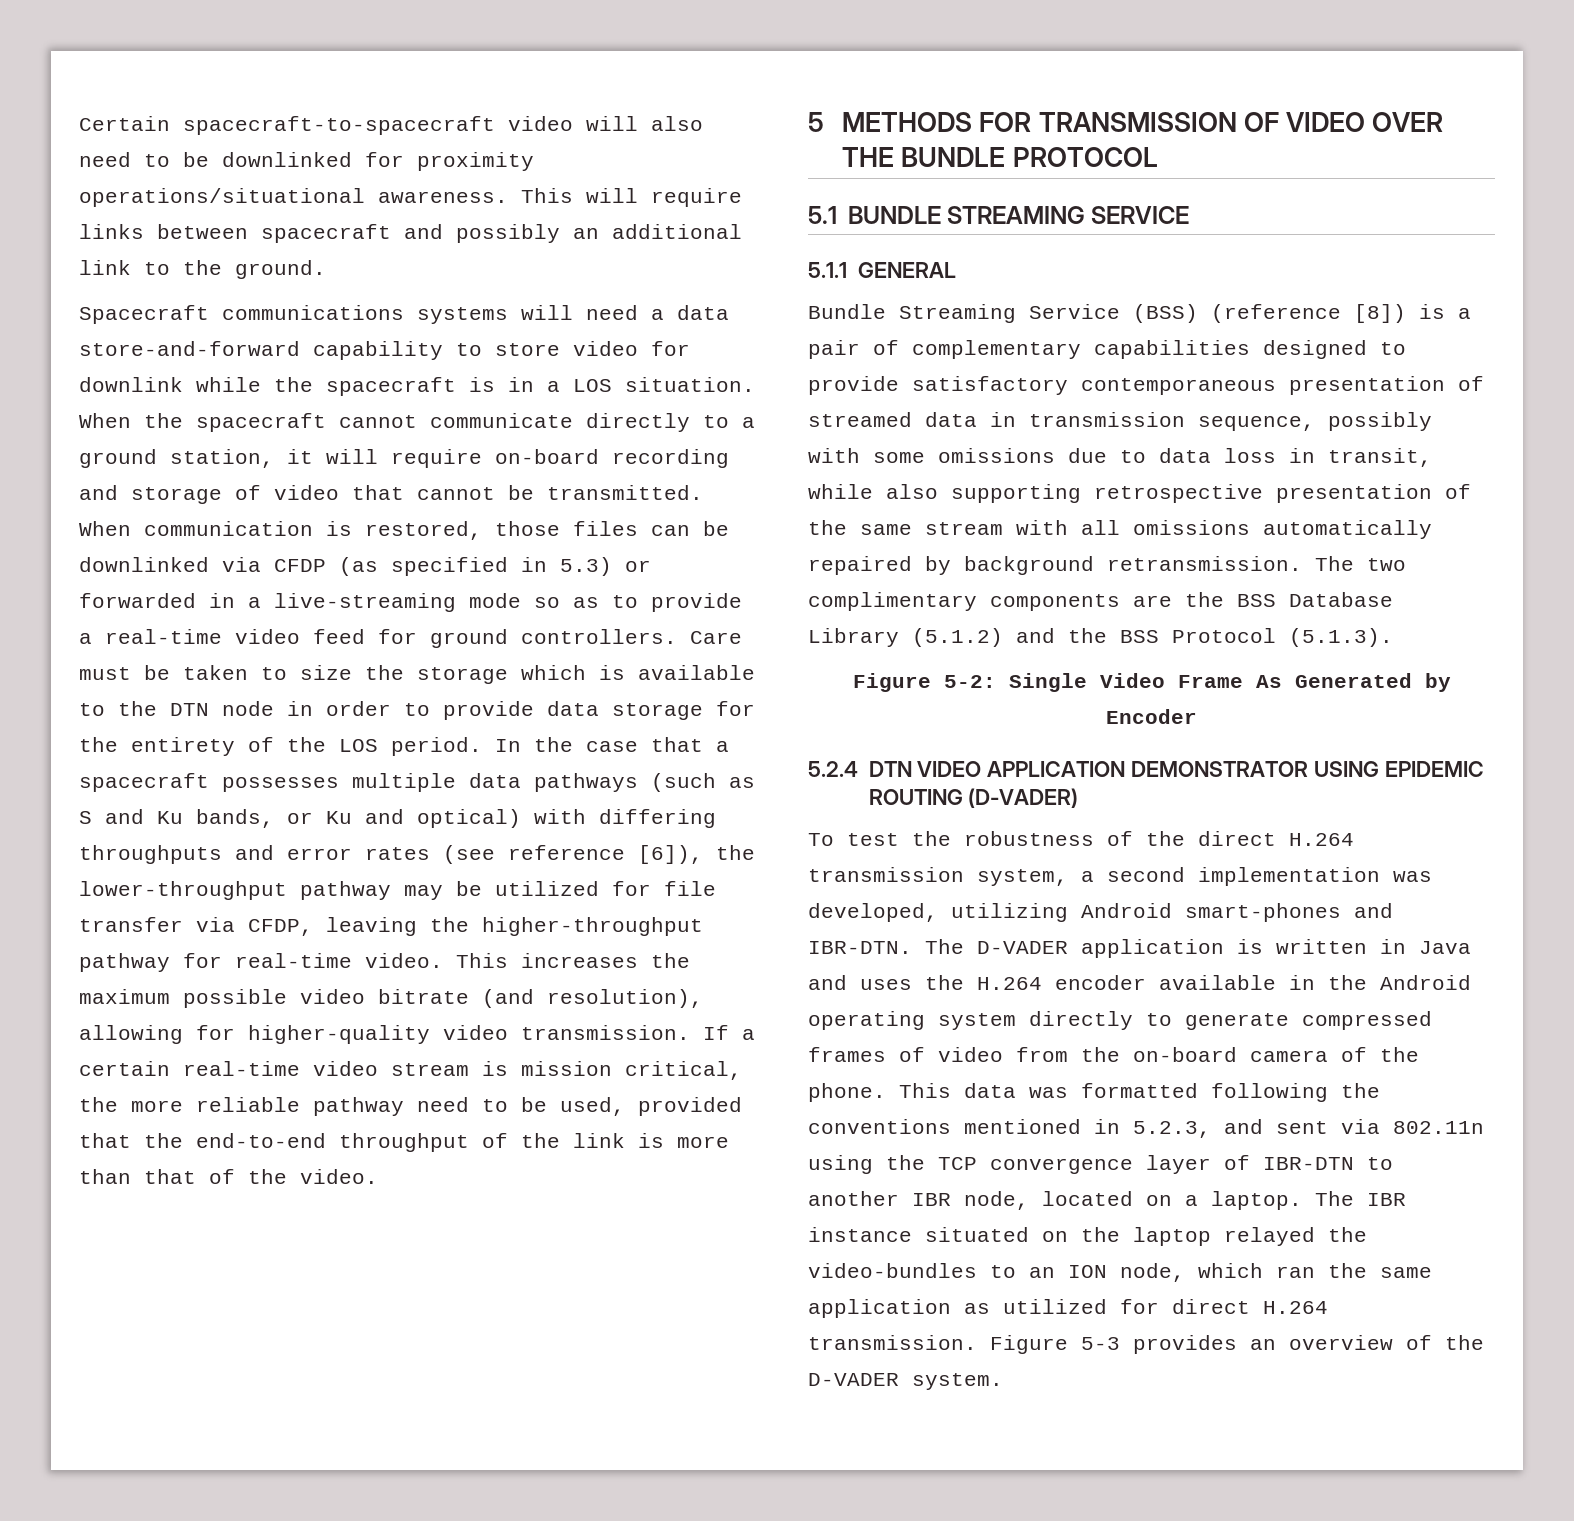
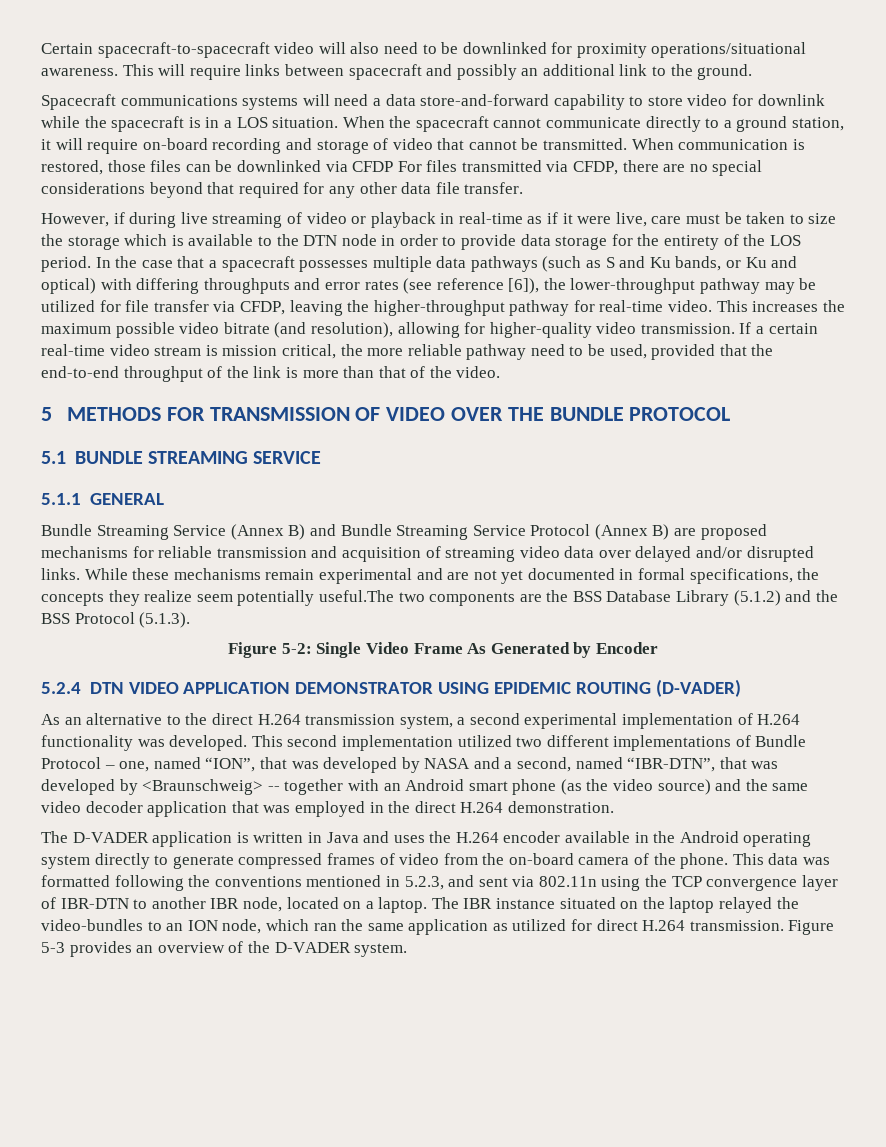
[339,557,651,576] [79,593,742,612] [79,629,742,648] (as specified in 5.3) or forwarded in a live-streaming mode so as to provide a real-time video feed for ground controllers. Care -> [397,160,763,176] [41,182,524,198] [41,212,682,228] For files transmitted via CFDP, there are no special considerations beyond that required for any other data file transfer. // However, if during live streaming of video or playback in real-time as if it were live, care
[1133,304,1471,323] [808,340,1406,359] [808,376,1484,395] [808,412,1432,431] [808,448,1432,467] [808,484,1471,503] [808,520,1432,539] [808,556,1406,575] [808,592,977,611] (BSS) (reference [8]) is a pair of complementary capabilities designed to provide satisfactory contemporaneous presentation of streamed data in transmission sequence, possibly with some omissions due to data loss in transit, while also supporting retrospective presentation of the same stream with all omissions automatically repaired by background retransmission. The two complimentary -> [230,524,767,540] [41,546,814,562] [41,568,820,584] [41,590,425,606] (Annex B) and Bundle Streaming Service Protocol (Annex B) are proposed mechanisms for reliable transmission and acquisition of streaming video data over delayed and/or disrupted links. While these mechanisms remain experimental and are not yet documented in formal specifications, the concepts they realize seem potentially useful.The two
[808,831,1133,846] To test the robustness of -> [41,713,181,725] As an alternative to
[1198,867,1432,886] [808,903,1393,922] [808,941,912,954] implementation was developed, utilizing Android smart-phones and IBR-DTN. -> [524,713,801,729] [41,735,807,751] [41,757,779,773] [41,779,809,795] [41,801,614,817] experimental implementation of H.264 functionality was developed. This second implementation utilized two different implementations of Bundle Protocol – one, named “ION”, that was developed by NASA and a second, named “IBR-DTN”, that was developed by <Braunschweig> -- together with an Android smart phone (as the video source) and the same video decoder application that was employed in the direct H.264 demonstration. //

